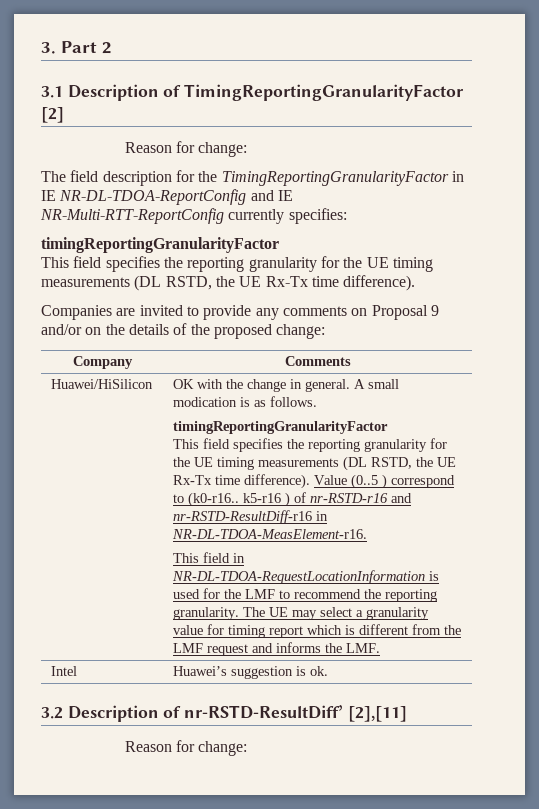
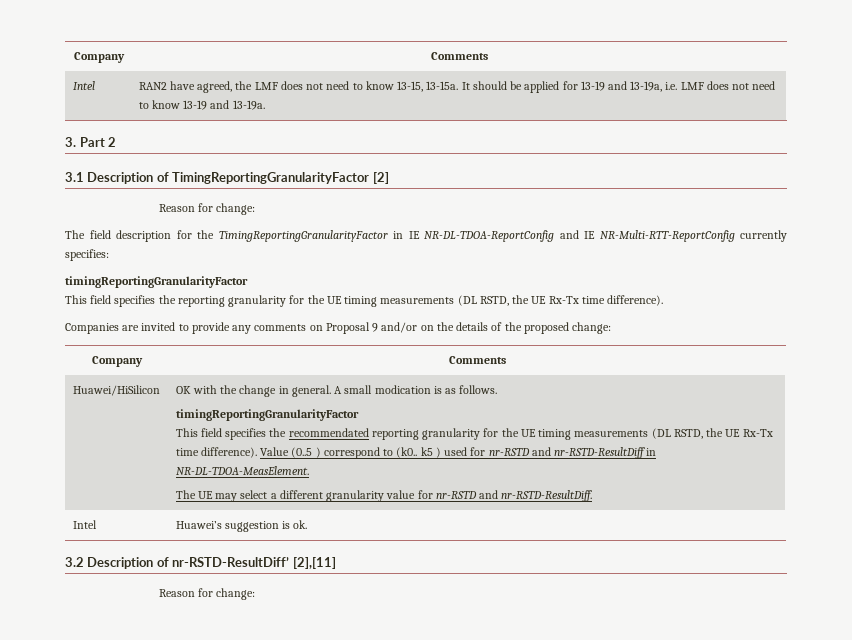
(41, 48) none -> [73,52,125,63] [430,52,488,60] [72,81,95,90] [138,81,776,93] [138,100,265,110] Company | Comments // Intel | RAN2 have agreed, the LMF does not need to know 13-15, 13-15a. It should be applied for 13-19 and 13-19a, i.e. LMF does not need to know 13-19 and 13-19a. //
(305, 444) none -> [288,428,369,437] recommendated
[188,492,413,507] [173,510,329,524] [172,529,368,539] [173,552,246,563] [172,570,440,584] [173,588,438,602] [173,607,240,620] (k0-r16.. k5-r16 ) of nr-RSTD-r16 and nr-RSTD-ResultDiff-r16 in NR-DL-TDOA-MeasElement-r16. // This field in NR-DL-TDOA-RequestLocationInformation is used for the LMF to recommend the reporting granularity. -> [396,447,657,459] [175,466,309,475] (k0.. k5 ) used for nr-RSTD and nr-RSTD-ResultDiff in NR-DL-TDOA-MeasElement. //
(364, 613) none -> [279,490,323,499] different
[228,624,462,638] [173,642,381,656] timing report which is different from the LMF request and informs the LMF. -> [435,490,593,502] nr-RSTD and nr-RSTD-ResultDiff.

